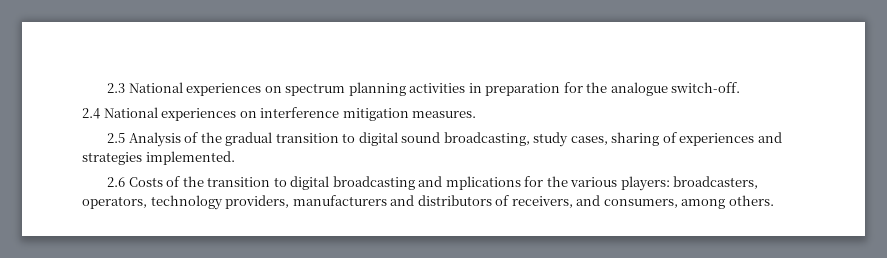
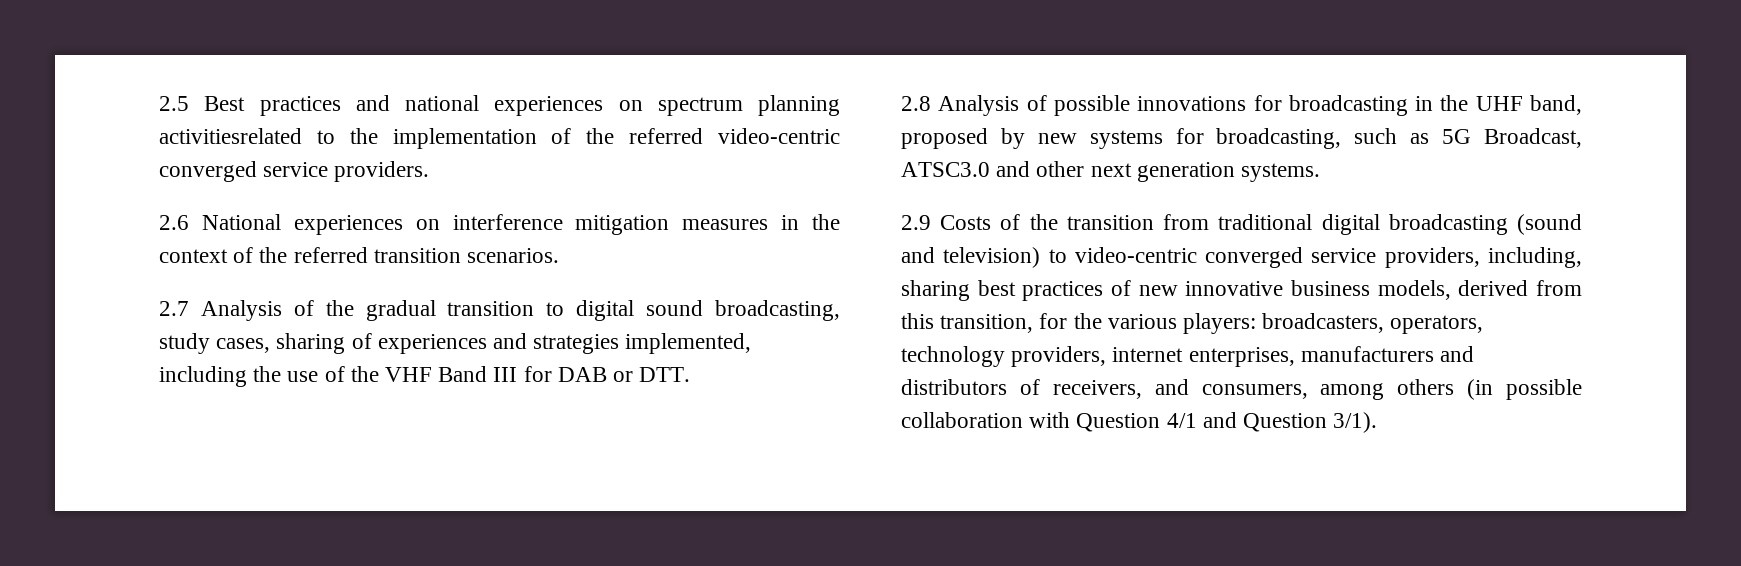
[106,82,741,96] [82,108,100,119] 2.3 National experiences on spectrum planning activities in preparation for the analogue switch-off. // 2.4 -> [159,95,840,116] [159,128,840,149] [159,161,430,182] [159,215,189,230] 2.5 Best practices and national experiences on spectrum planning activitiesrelated to the implementation of the referred video-centric converged service providers. // 2.6
[412,111,477,118] [106,133,125,143] measures. // 2.5 -> [682,214,840,230] [159,247,560,263] [159,301,189,316] measures in the context of the referred transition scenarios. // 2.7
[145,151,235,165] [106,176,521,190] implemented. // 2.6 Costs of the transition to digital broadcasting and mplications -> [625,333,752,354] [159,366,691,387] [901,95,1582,116] [901,128,1582,149] [901,161,1321,182] [901,214,1582,235] [901,247,1582,268] [901,280,1582,301] [901,313,1034,333] implemented, including the use of the VHF Band III for DAB or DTT. // 2.8 Analysis of possible innovations for broadcasting in the UHF band, proposed by new systems for broadcasting, such as 5G Broadcast, ATSC3.0 and other next generation systems. // 2.9 Costs of the transition from traditional digital broadcasting (sound and television) to video-centric converged service providers, including, sharing best practices of new innovative business models, derived from this transition,
(290, 202) none -> [1112,347,1295,367] internet enterprises,
[728,195,774,206] others. -> [1397,379,1582,400] [901,412,1378,433] others (in possible collaboration with Question 4/1 and Question 3/1).

